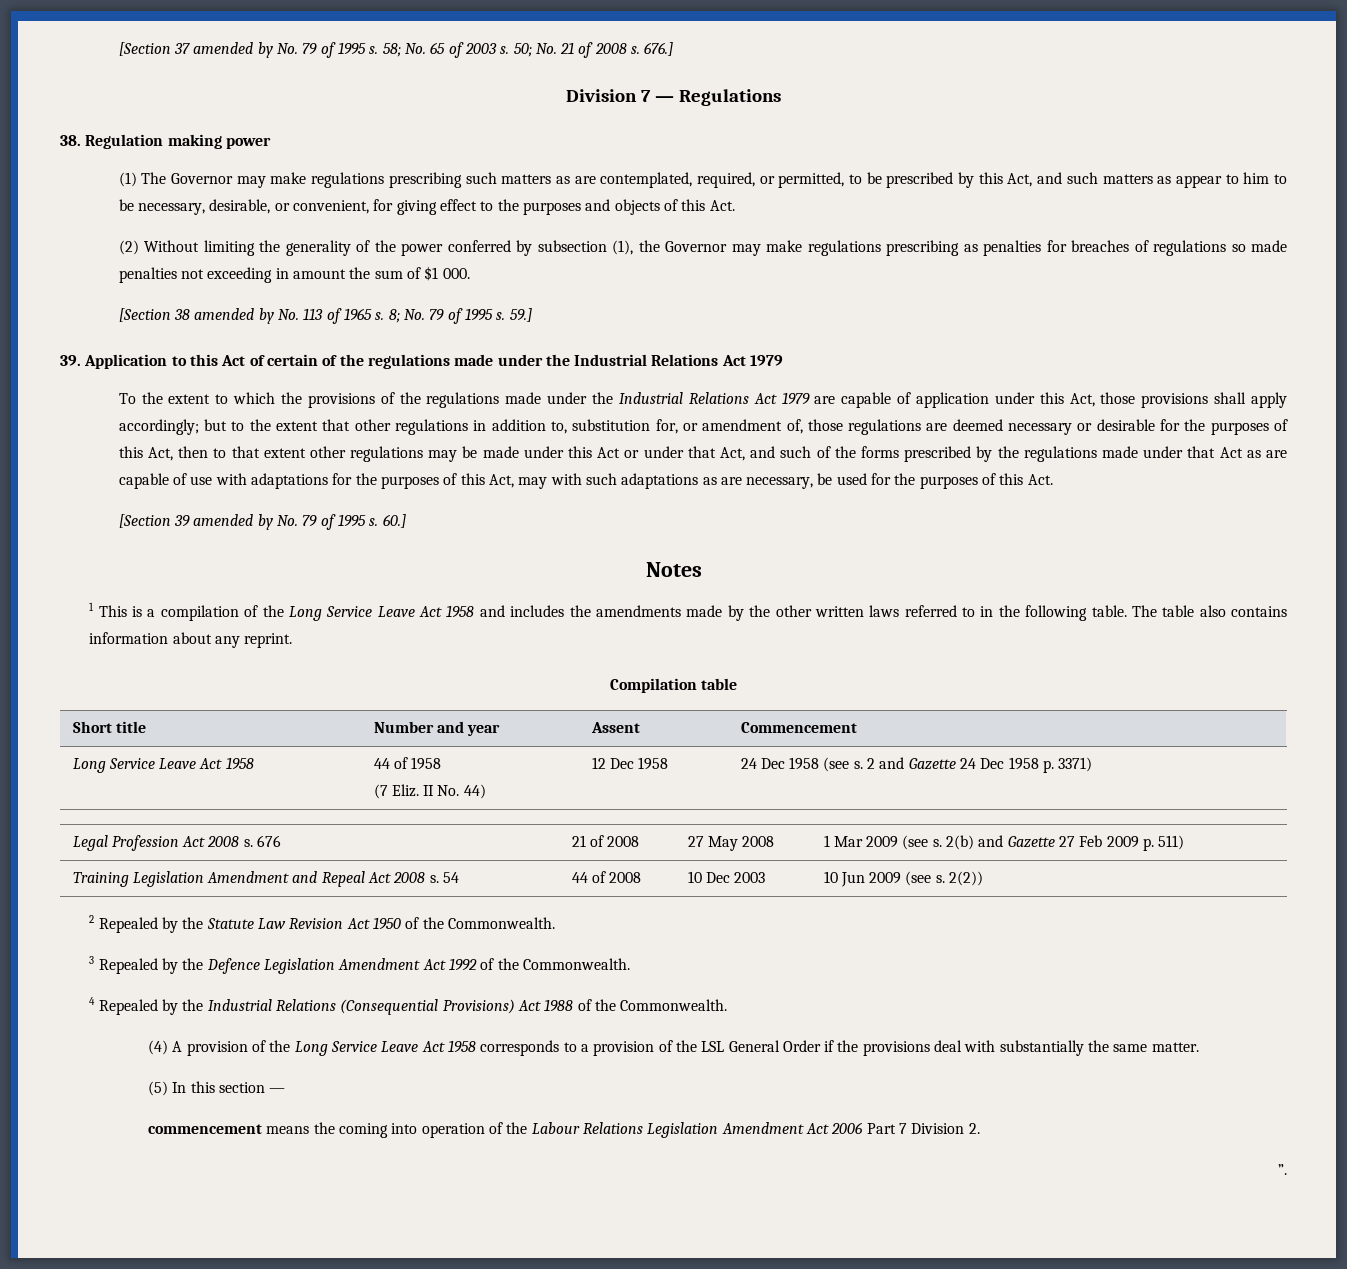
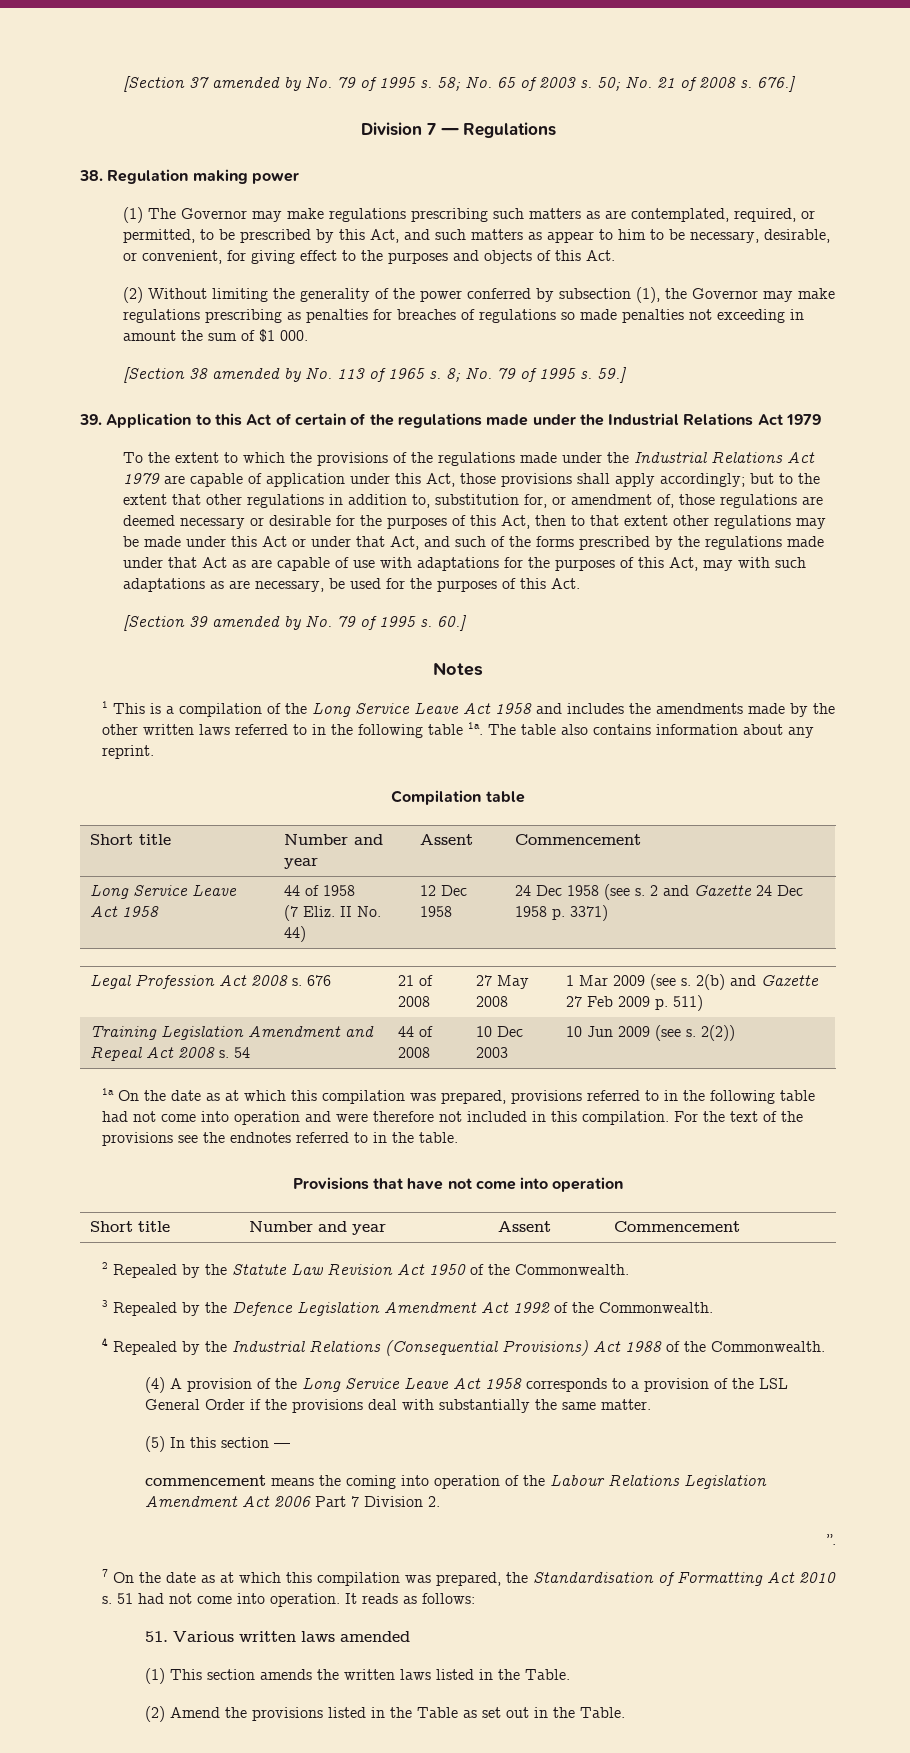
[1091,605,1127,617] table. -> [427,722,483,735] table 1a.
(984, 878) none -> [101,1088,815,1104] [101,1111,803,1125] [101,1132,458,1146] [292,1177,624,1192] [89,1221,170,1232] [248,1221,386,1235] [497,1221,551,1232] [613,1221,740,1232] // 1a On the date as at which this compilation was prepared, provisions referred to in the following table had not come into operation and were therefore not included in this compilation. For the text of the provisions see the endnotes referred to in the table. // Provisions that have not come into operation // Short title | Number and year | Assent | Commencement
(1287, 1169) none -> [101,1569,836,1586] [101,1593,475,1607] [144,1631,410,1642] [144,1668,570,1684] [144,1706,625,1722] // 7 On the date as at which this compilation was prepared, the Standardisation of Formatting Act 2010 s. 51 had not come into operation. It reads as follows: // 51. Various written laws amended // (1) This section amends the written laws listed in the Table. // (2) Amend the provisions listed in the Table as set out in the Table.

